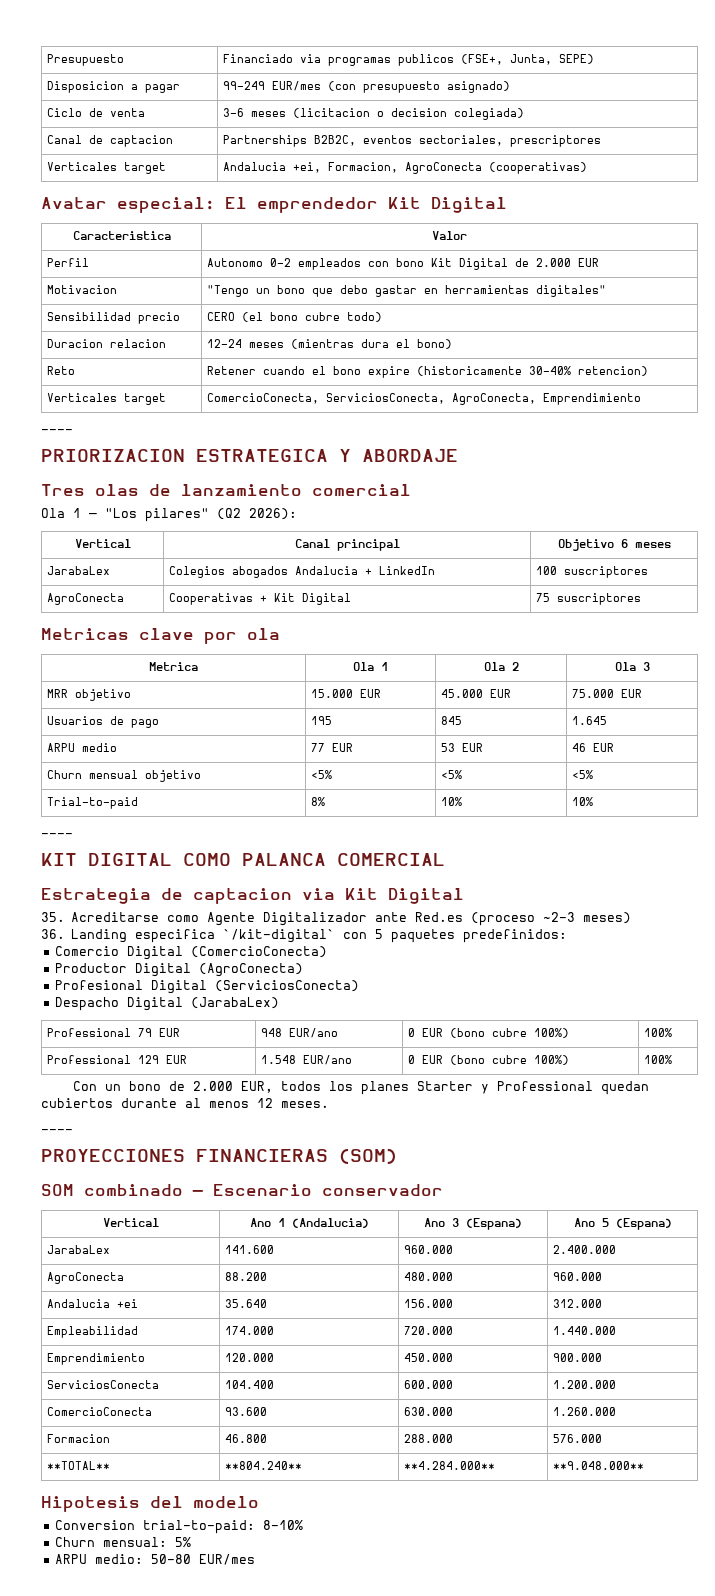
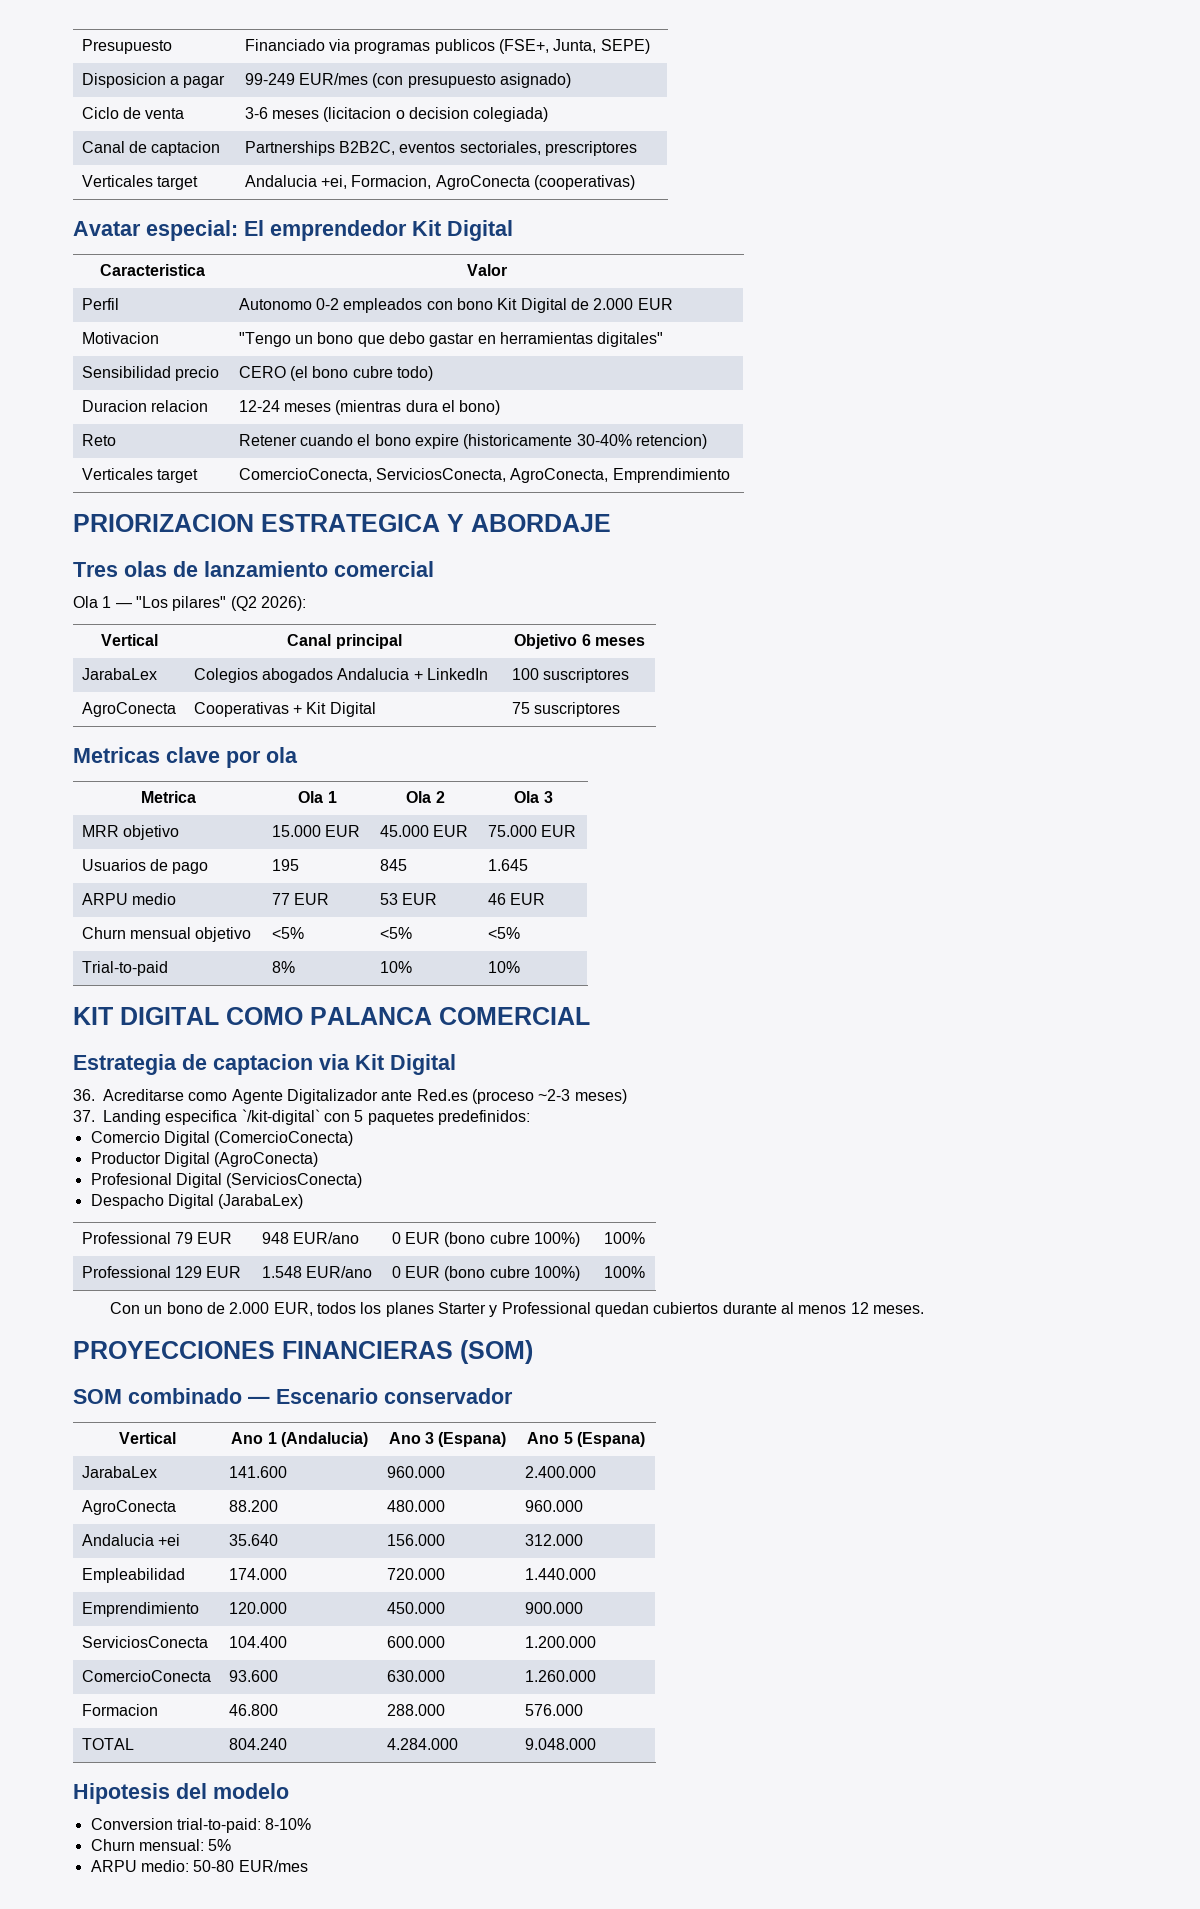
[41,429,73,431] // ____ -> (730, 475) none
[41,833,73,835] // ____ -> (520, 967) none
[41,912,65,922] 35. -> [73,1089,95,1101] 36.
[41,929,65,939] 36. -> [73,1110,95,1122] 37.
[41,1129,73,1131] // ____ -> (924, 1309) none
[46,1461,110,1470] [224,1461,302,1470] [403,1461,495,1470] [552,1461,644,1470] **TOTAL** | **804.240** | **4.284.000** | **9.048.000** -> [81,1738,134,1750] [228,1738,287,1750] [386,1738,458,1750] [524,1738,596,1750] TOTAL | 804.240 | 4.284.000 | 9.048.000

